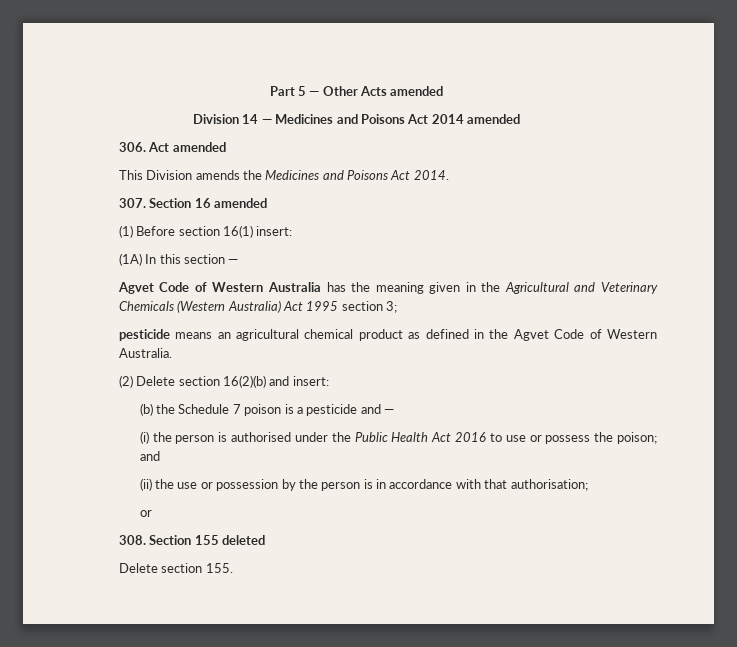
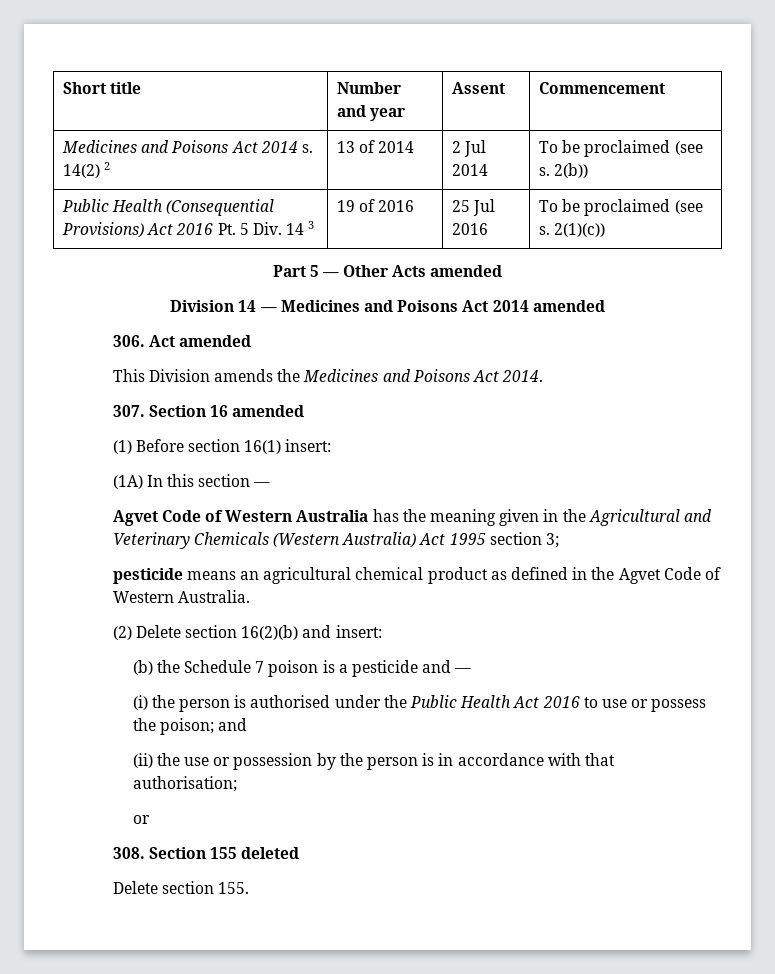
(269, 91) none -> [62,82,142,94] [336,82,401,94] [336,105,406,121] [451,82,505,94] [538,82,665,94] [61,140,313,153] [62,162,111,178] [336,140,415,153] [451,140,487,157] [451,164,488,176] [538,140,703,157] [538,163,589,178] [61,199,275,216] [61,221,315,238] [336,199,415,212] [451,199,496,216] [451,223,488,235] [538,199,703,216] [538,223,606,237] Short title | Number and year | Assent | Commencement // Medicines and Poisons Act 2014 s. 14(2) 2 | 13 of 2014 | 2 Jul 2014 | To be proclaimed (see s. 2(b)) // Public Health (Consequential Provisions) Act 2016 Pt. 5 Div. 14 3 | 19 of 2016 | 25 Jul 2016 | To be proclaimed (see s. 2(1)(c)) //

